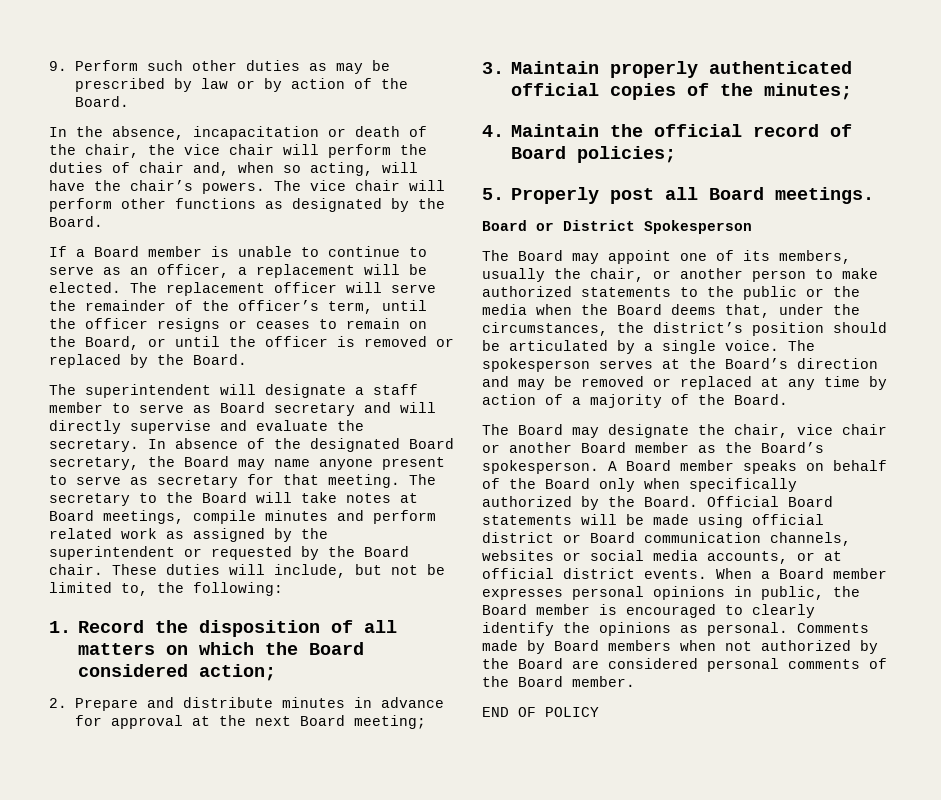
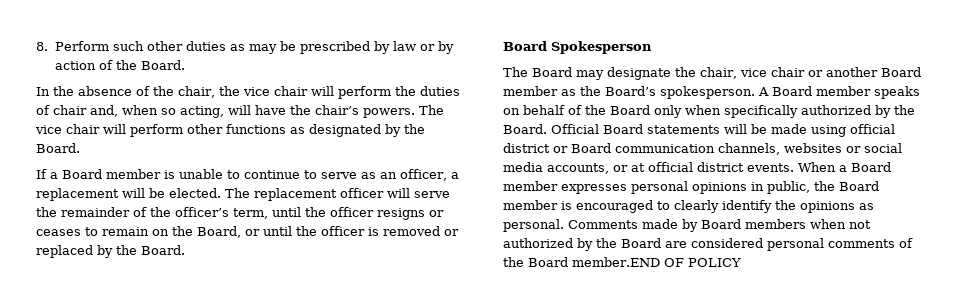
[49,61,67,71] 9. -> [36,42,48,51] 8.
[112,126,400,140] absence, incapacitation or death -> [78,86,132,96] absence
[49,384,418,398] [49,402,436,416] [49,420,364,434] [49,438,454,452] [49,456,445,470] [49,474,436,488] [49,492,418,506] [49,510,436,524] [49,528,328,542] [49,546,409,560] [49,564,445,578] [49,582,283,596] [49,620,398,637] [78,642,365,655] [78,664,277,681] [49,697,445,711] [75,715,427,729] [482,61,853,78] [511,83,853,100] [482,124,853,137] [511,146,677,163] [482,187,875,204] [482,220,752,234] [482,250,851,264] [482,268,878,282] [482,286,860,300] [482,304,860,318] [482,322,887,336] [482,340,815,354] [482,358,878,372] [482,376,887,390] [482,394,788,408] The superintendent will designate a staff member to serve as Board secretary and will directly supervise and evaluate the secretary. In absence of the designated Board secretary, the Board may name anyone present to serve as secretary for that meeting. The secretary to the Board will take notes at Board meetings, compile minutes and perform related work as assigned by the superintendent or requested by the Board chair. These duties will include, but not be limited to, the following: // 1. Record the disposition of all matters on which the Board considered action; // 2. Prepare and distribute minutes in advance for approval at the next Board meeting; // 3. Maintain properly authenticated official copies of the minutes; // 4. Maintain the official record of Board policies; // 5. Properly post all Board meetings. // Board or District Spokesperson // The Board may appoint one of its members, usually the chair, or another person to make authorized statements to the public or the media when the Board deems that, under the circumstances, the district’s position should be articulated by a single voice. The spokesperson serves at the Board’s direction and may be removed or replaced at any time by action of a majority of the Board. -> [503,41,652,54] Board Spokesperson
[572,676,635,687] [482,707,509,717] member. // END -> [572,257,660,267] member.END

